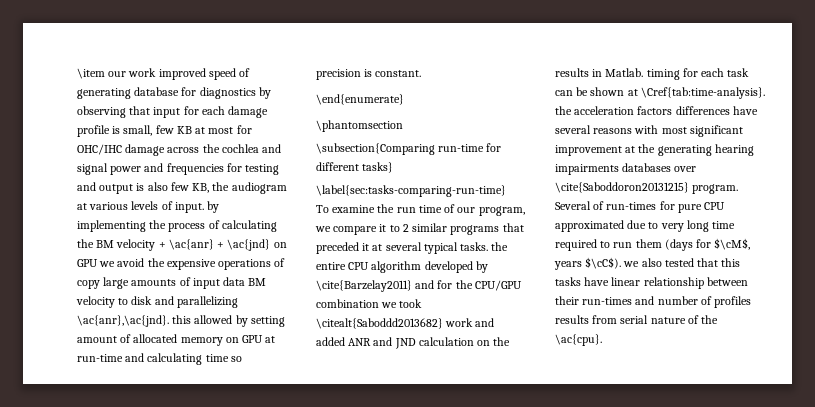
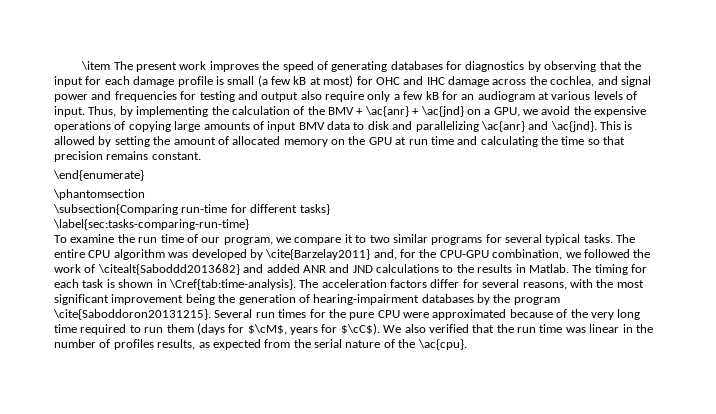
[108,68,206,80] our work improved -> [113,61,280,72] The present work improves the
[134,87,180,96] database -> [390,61,443,70] databases
(151, 110) none -> [623,61,641,70] the
[123,125,252,136] [77,144,122,155] small, few KB at most for OHC/IHC -> [227,75,445,87] small (a few kB at most) for OHC and IHC
[221,144,259,153] cochlea -> [550,76,595,87] cochlea,
[136,182,230,193] is also few KB, the -> [300,91,475,102] also require only a few kB for an
(204, 207) none -> [88,106,117,117] Thus,
[168,220,277,232] [77,239,156,251] process of calculating the BM velocity -> [231,106,354,115] calculation of the BMV
[77,259,98,267] GPU -> [484,107,520,117] a GPU,
[77,280,100,289] copy -> [128,121,171,132] copying
[223,277,267,286] [76,296,115,308] data BM velocity -> [298,121,350,130] BMV data
[77,315,192,327] \ac{anr},\ac{jnd}. this -> [480,121,633,132] \ac{anr} and \ac{jnd}. This is
(285, 321) none -> [153,136,171,145] the
(239, 340) none -> [348,136,366,145] the
[77,354,123,362] run-time -> [408,136,454,145] run time
(203, 359) none -> [541,136,558,145] the
[316,69,373,80] precision is -> [603,136,626,145] [54,151,149,162] that precision remains
[402,224,409,232] 2 -> [369,235,390,243] two
[502,223,524,232] [316,242,383,254] that preceded it at -> [485,234,502,243] for
[491,242,509,251] the -> [616,234,636,243] The
(422, 267) none -> [168,252,189,258] was
[415,280,522,291] [316,299,423,308] [316,318,474,329] and for the CPU/GPU combination we took \citealt{Saboddd2013682} work -> [373,249,651,260] [54,264,240,275] and, for the CPU-GPU combination, we followed the work of \citealt{Saboddd2013682}
[418,337,491,346] calculation on -> [376,264,454,273] calculations to
(644, 72) none -> [572,264,592,273] The
[555,87,765,99] [555,106,758,115] [555,125,743,137] [555,144,754,156] [555,163,697,175] [555,182,739,194] [555,201,726,213] [555,220,659,232] can be shown at \Cref{tab:time-analysis}. the acceleration factors differences have several reasons with most significant improvement at the generating hearing impairments databases over \cite{Saboddoron20131215} program. Several of run-times for pure CPU approximated due to -> [106,279,644,290] [54,294,560,305] [53,309,588,320] is shown in \Cref{tab:time-analysis}. The acceleration factors differ for several reasons, with the most significant improvement being the generation of hearing-impairment databases by the program \cite{Saboddoron20131215}. Several run times for the pure CPU were approximated because of the
[585,257,741,269] [555,277,748,289] [555,296,752,308] [555,315,618,324] $\cC$). we also tested that this tasks have linear relationship between their run-times and number of profiles results from -> [321,323,653,335] [54,339,311,350] for $\cC$). We also verified that the run time was linear in the number of profiles results, as expected from the

